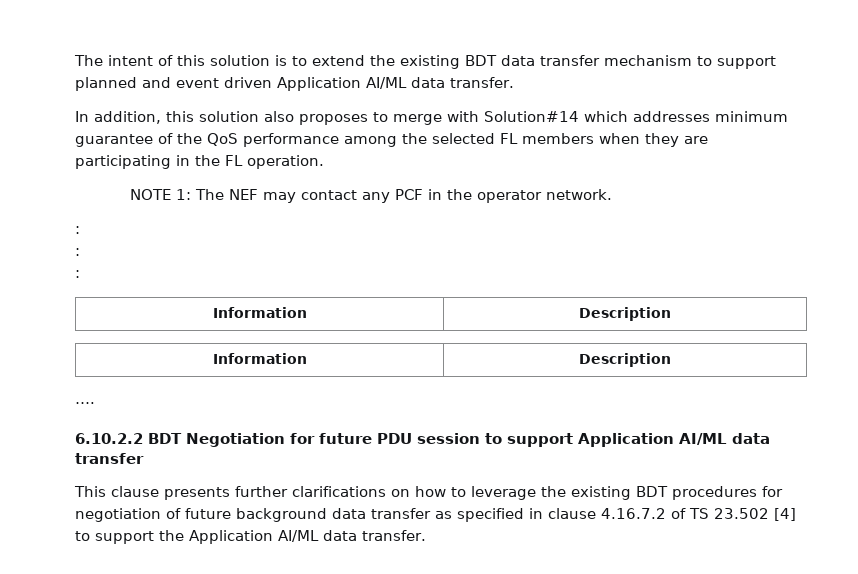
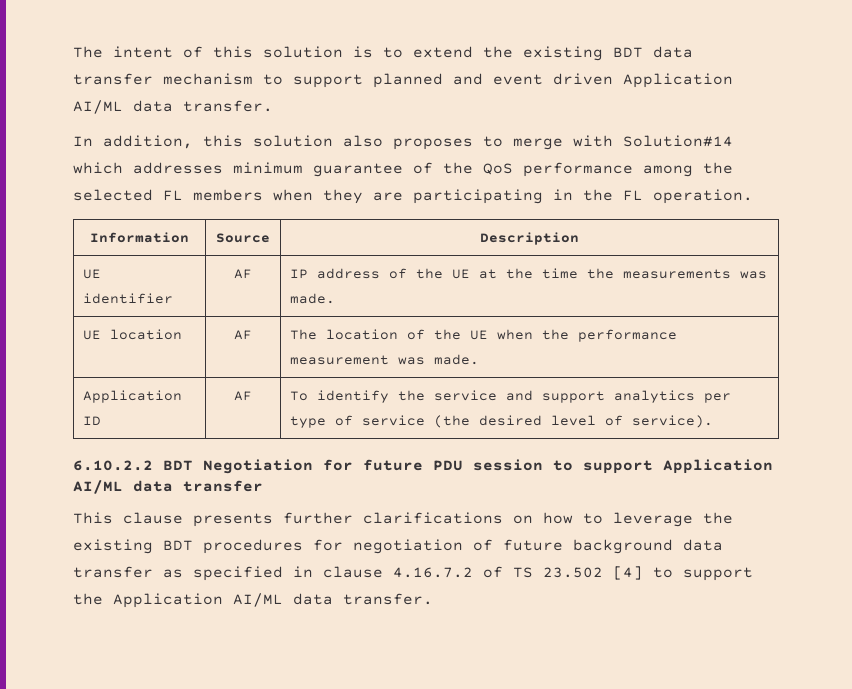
[130,189,613,203] [75,226,80,234] [75,248,80,256] [75,270,80,278] [212,307,307,318] [579,307,671,321] [212,353,307,364] [579,353,671,367] [75,402,95,404] // NOTE 1: The NEF may contact any PCF in the operator network. // : // : // : // Information | Description // Information | Description // …. -> [90,232,189,243] [216,233,270,243] [480,232,579,245] [83,269,102,279] [83,293,174,304] [234,269,252,279] [290,268,768,279] [290,293,336,304] [83,329,183,340] [234,330,252,340] [290,329,678,342] [290,354,480,365] [83,390,183,403] [83,416,102,425] [234,391,252,401] [290,390,732,403] [290,415,714,428] // Information | Source | Description // UE identifier | AF | IP address of the UE at the time the measurements was made. // UE location | AF | The location of the UE when the performance measurement was made. // Application ID | AF | To identify the service and support analytics per type of service (the desired level of service).

